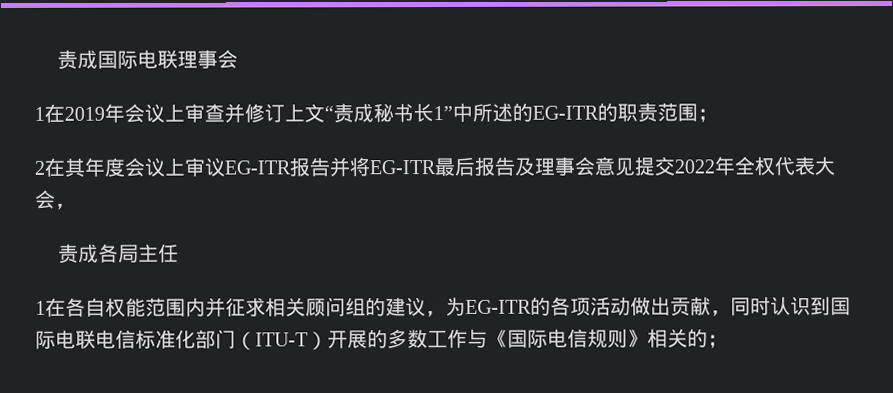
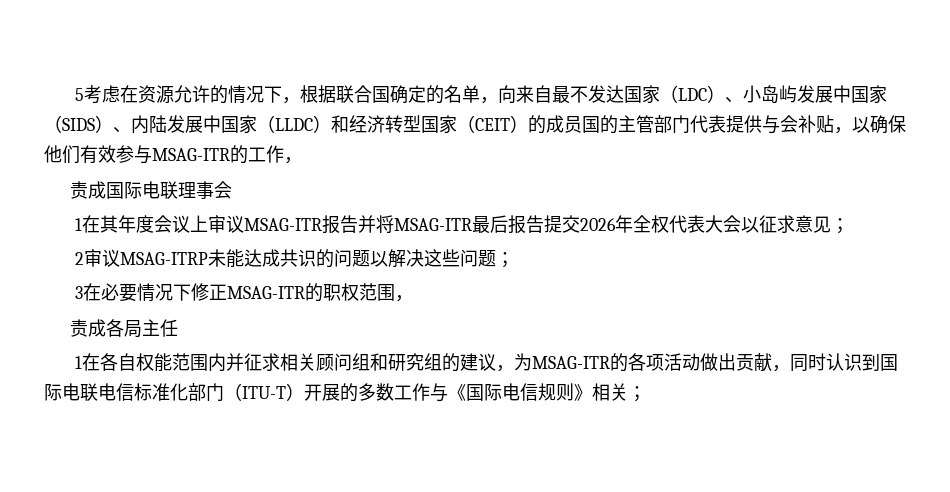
(56, 59) none -> [74,85,887,104] [44,115,906,134] [44,145,302,164] 5考虑在资源允许的情况下，根据联合国确定的名单，向来自最不发达国家（LDC）、小岛屿发展中国家（SIDS）、内陆发展中国家（LLDC）和经济转型国家（CEIT）的成员国的主管部门代表提供与会补贴，以确保他们有效参与MSAG-ITR的工作， //
[64,102,718,124] [34,157,65,177] 2019年会议上审查并修订上文“责成秘书长1”中所述的EG-ITR的职责范围； // 2在 -> (100, 224) none
[224,160,291,175] EG-ITR -> [243,218,322,231] MSAG-ITR
[369,160,436,175] EG-ITR -> [393,218,472,231] MSAG-ITR
[514,156,835,176] [34,189,56,209] 及理事会意见提交2022年全权代表大会 -> [543,215,849,234] [74,249,514,268] [74,283,395,302] 提交2026年全权代表大会以征求意见； // 2审议MSAG-ITRP未能达成共识的问题以解决这些问题； // 3在必要情况下修正MSAG-ITR的职权范围
(366, 307) none -> [369,353,442,371] 和研究组
[465,299,532,314] EG-ITR -> [531,356,610,369] MSAG-ITR
[687,328,708,348] 的 -> (628, 392) none

